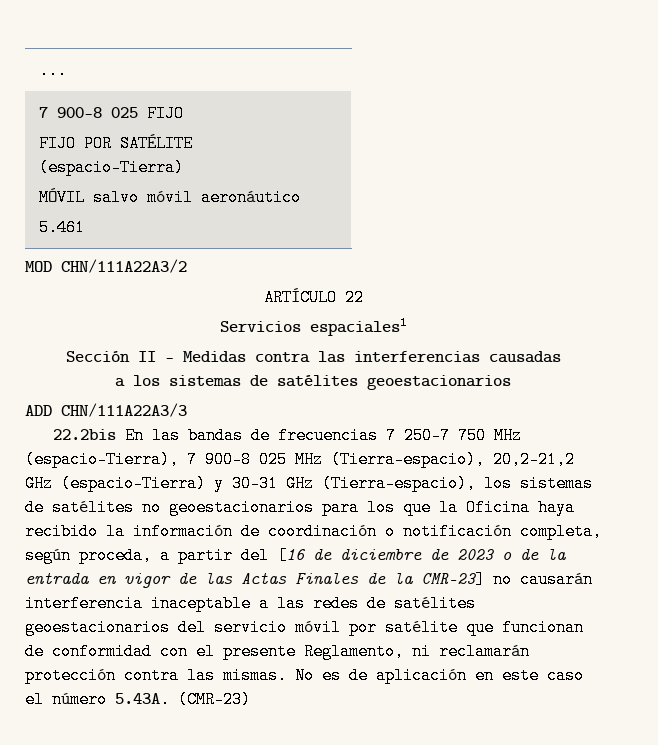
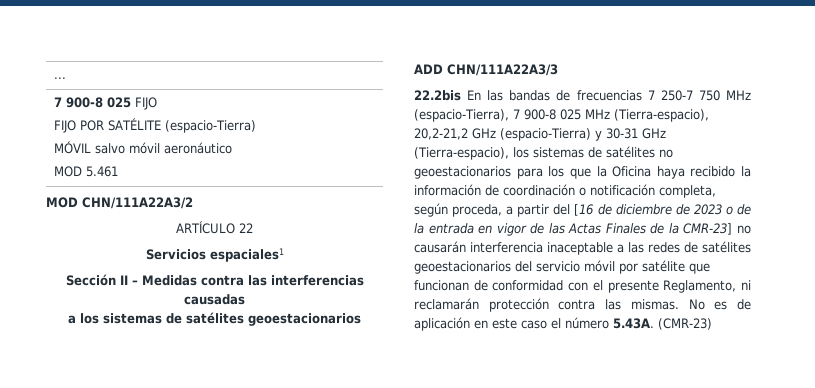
(301, 197) none -> [53,166,82,177] MOD

